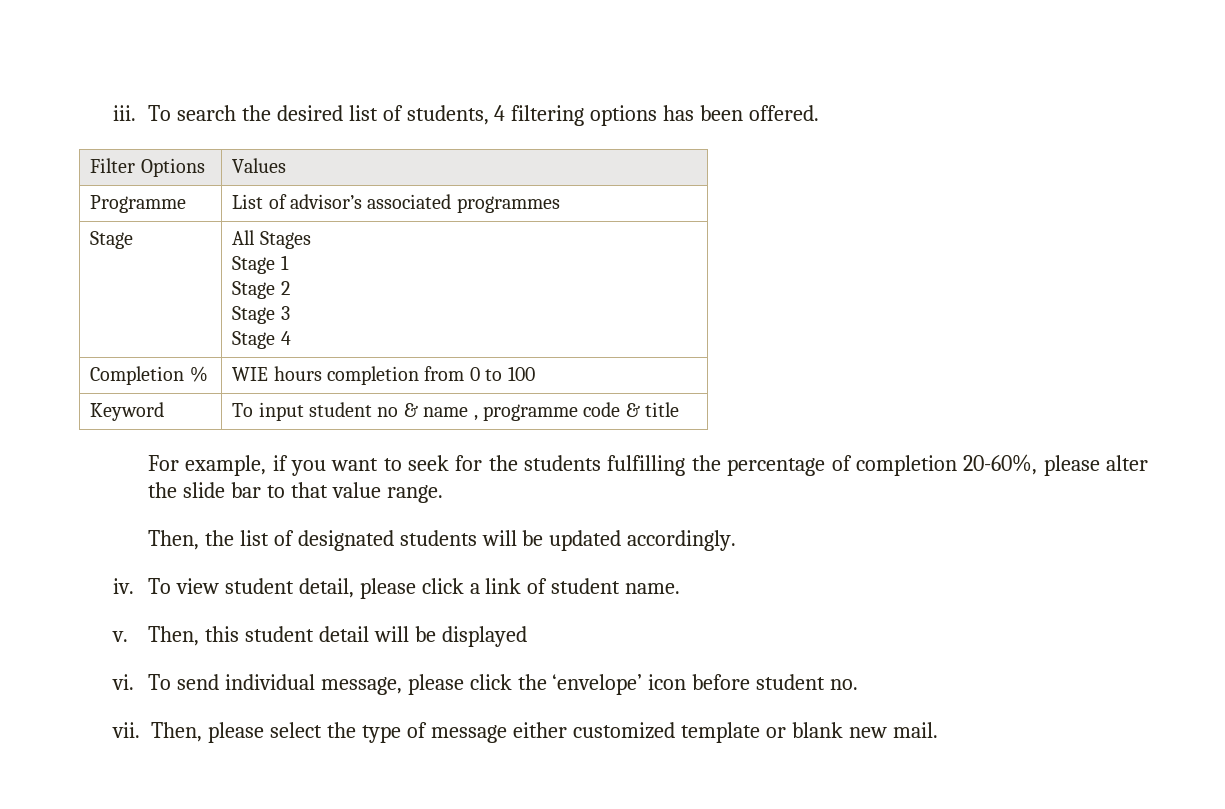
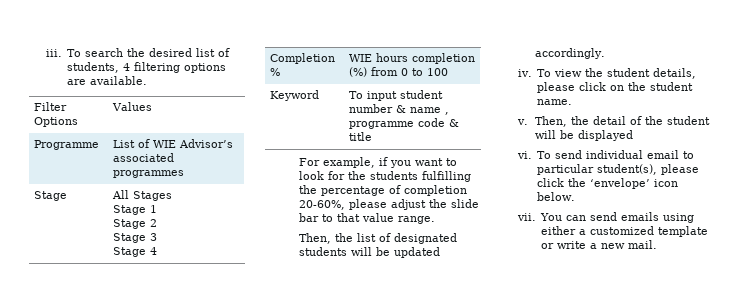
[663,105,820,121] has been offered. -> [67,76,148,85] are available.
[289,194,362,209] advisor’s -> [153,139,234,148] WIE Advisor’s
(419, 375) none -> [349,67,368,77] (%)
[377,407,399,417] no -> [349,104,394,113] number
[408,455,450,471] seek -> [298,171,324,180] look
[1105,455,1148,471] alter -> [390,199,426,210] adjust
[224,578,548,599] student detail, please click a link of -> [585,68,697,79] [537,82,647,93] the student details, please click on the
[204,626,369,642] this student detail -> [570,116,710,125] the detail of the student
[320,677,402,695] message, -> [647,150,695,159] [537,164,658,175] email to particular student(s),
[692,674,859,690] [112,722,568,743] before student no. // vii. Then, please select the type of message either -> [537,192,576,201] [516,212,695,223] [541,226,587,235] below. // vii. You can send emails using either a
[791,722,843,738] blank -> [557,241,598,249] write a

